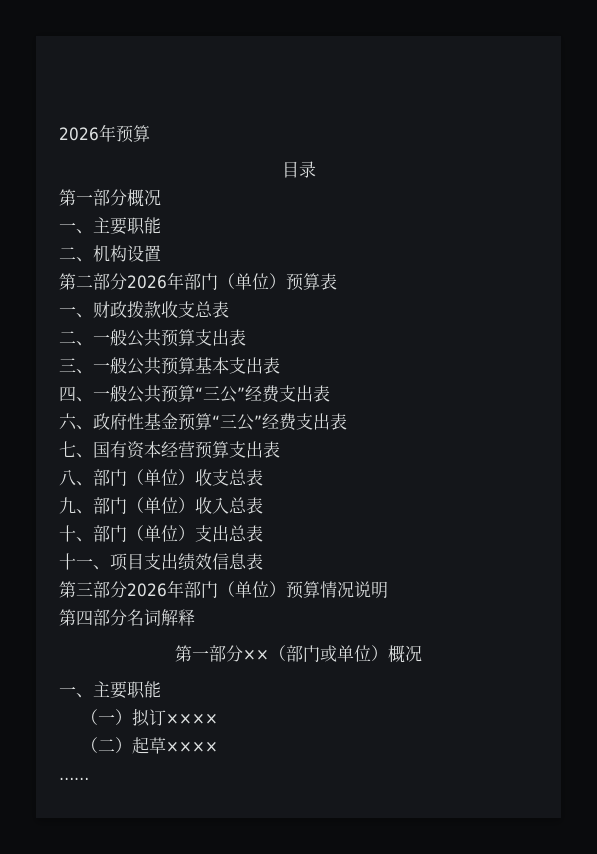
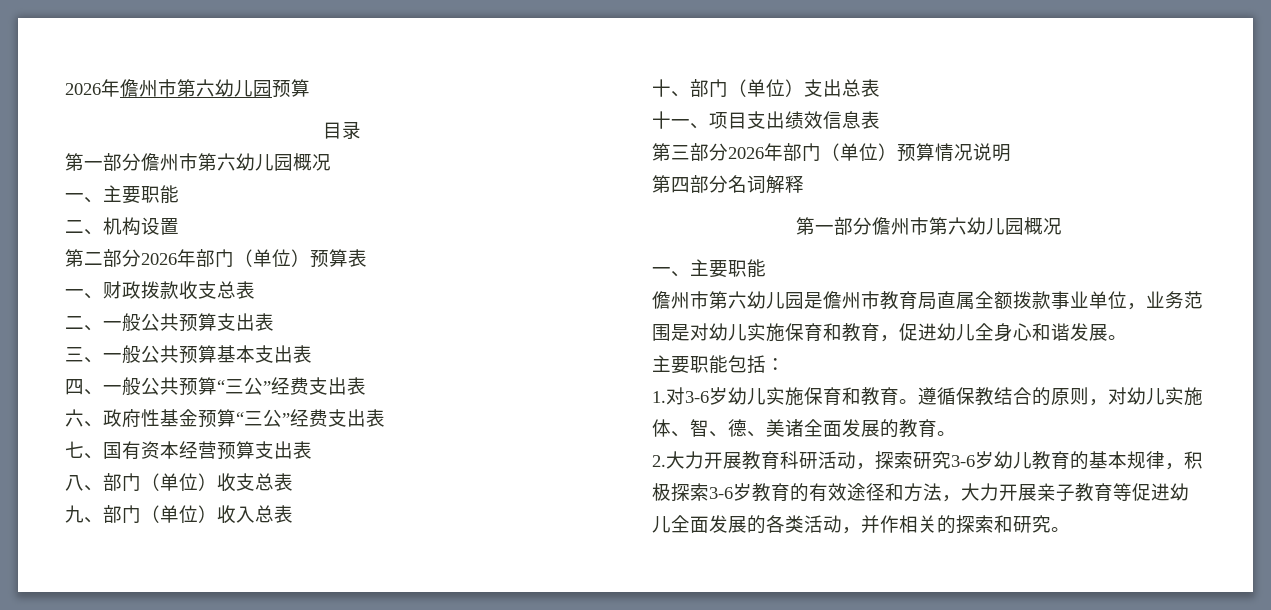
[59,124,116,142] 2026年 -> [65,79,272,97] 2026年儋州市第六幼儿园
(127, 197) none -> [141,153,293,171] 儋州市第六幼儿园
[243,645,422,663] [59,681,161,699] [81,708,219,727] [81,737,219,754] [59,777,89,780] ××（部门或单位）概况 // 一、主要职能 // （一）拟订×××× // （二）起草×××× // …… -> [872,217,1062,235] [652,259,766,278] [652,291,1203,310] [652,323,1127,342] [652,355,785,374] [652,387,1203,406] [652,419,956,438] [652,451,1203,470] [652,483,1189,502] [652,515,1070,534] 儋州市第六幼儿园概况 // 一、主要职能 // 儋州市第六幼儿园是儋州市教育局直属全额拨款事业单位，业务范围是对幼儿实施保育和教育，促进幼儿全身心和谐发展。 // 主要职能包括： // 1.对3-6岁幼儿实施保育和教育。遵循保教结合的原则，对幼儿实施体、智、德、美诸全面发展的教育。 // 2.大力开展教育科研活动，探索研究3-6岁幼儿教育的基本规律，积极探索3-6岁教育的有效途径和方法，大力开展亲子教育等促进幼儿全面发展的各类活动，并作相关的探索和研究。

